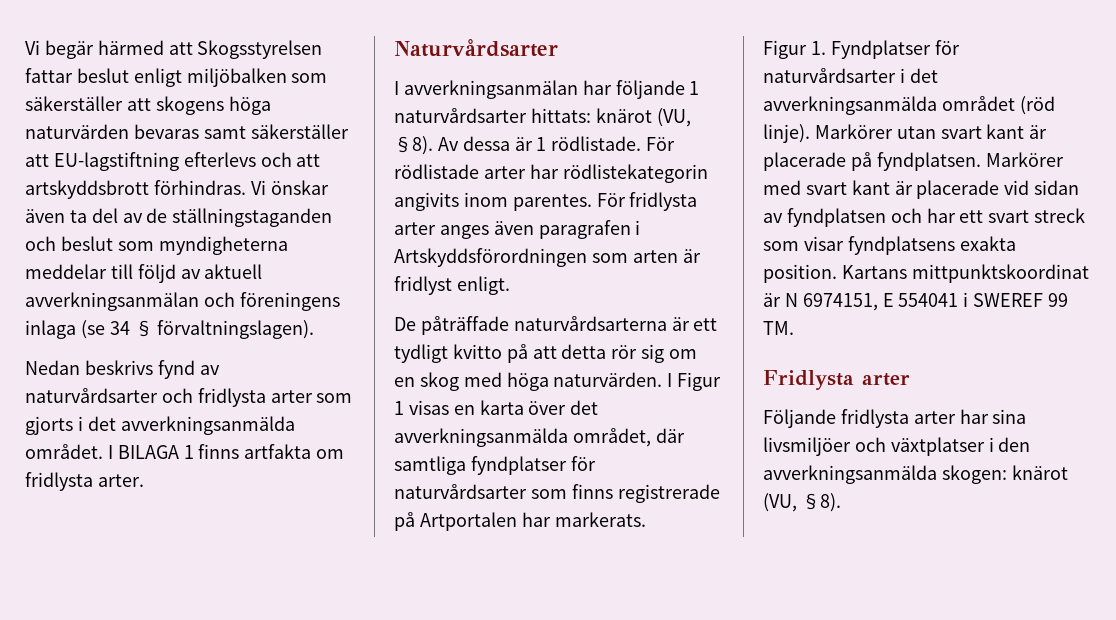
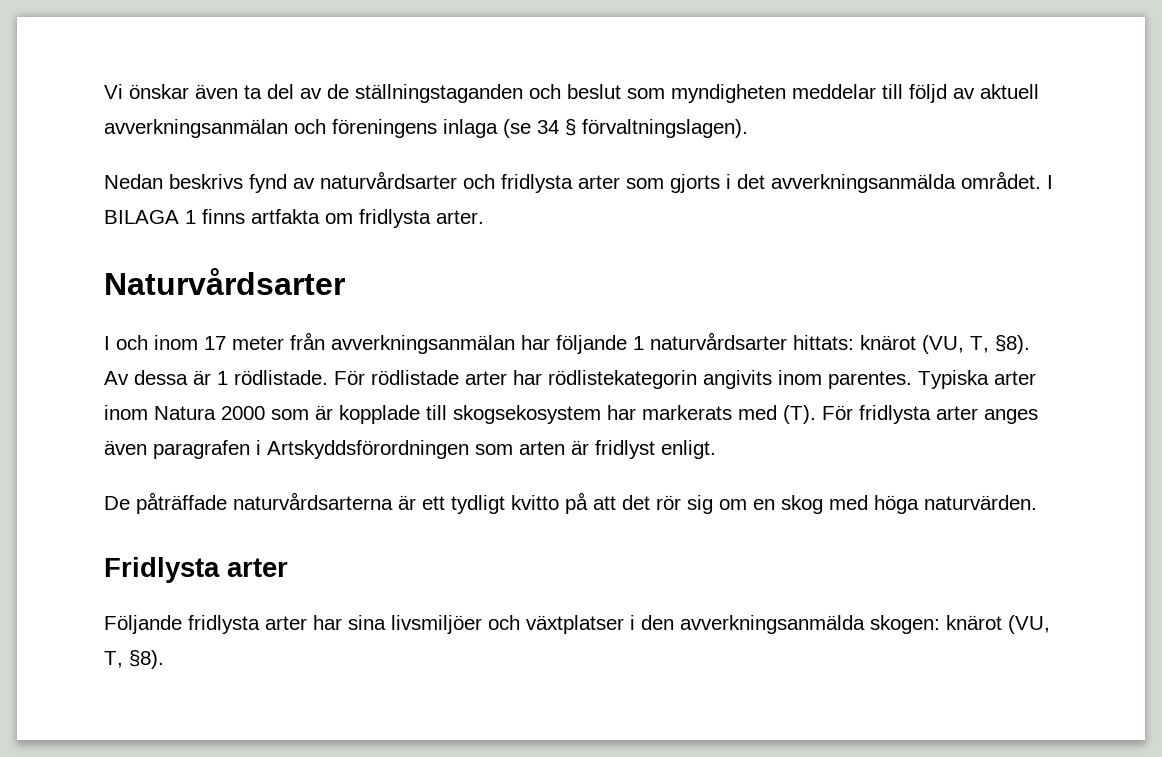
[25,40,323,59] [25,68,328,87] [25,96,271,115] [25,124,349,139] [25,152,321,171] [25,180,266,199] Vi begär härmed att Skogsstyrelsen fattar beslut enligt miljöbalken som säkerställer att skogens höga naturvärden bevaras samt säkerställer att EU-lagstiftning efterlevs och att artskyddsbrott förhindras. Vi -> [104,84,123,99] Vi
[158,236,288,255] myndigheterna -> [671,84,786,103] myndigheten
(399, 88) none -> [116,332,325,350] och inom 17 meter från
(691, 117) none -> [970,336,989,353] T,
(592, 202) none -> [918,370,1036,389] [104,405,816,424] Typiska arter inom Natura 2000 som är kopplade till skogsekosystem har markerats med (T).
[561,344,607,359] detta -> [622,495,650,510] det
[667,372,722,391] [394,400,599,415] [394,428,685,447] [394,456,596,475] [394,484,720,503] [394,512,646,531] [763,40,960,59] [763,68,938,83] [763,96,1055,115] [763,124,1048,143] [763,152,1064,171] [763,180,1080,199] [763,208,1086,227] [763,236,1016,255] [763,264,1089,283] [763,292,1069,311] [763,321,794,335] I Figur 1 visas en karta över det avverkningsanmälda området, där samtliga fyndplatser för naturvårdsarter som finns registrerade på Artportalen har markerats. // Figur 1. Fyndplatser för naturvårdsarter i det avverkningsanmälda området (röd linje). Markörer utan svart kant är placerade på fyndplatsen. Markörer med svart kant är placerade vid sidan av fyndplatsen och har ett svart streck som visar fyndplatsens exakta position. Kartans mittpunktskoordinat är N 6974151, E 554041 i SWEREF 99 TM. -> (1037, 502) none
(797, 502) none -> [104,651,123,668] T,

